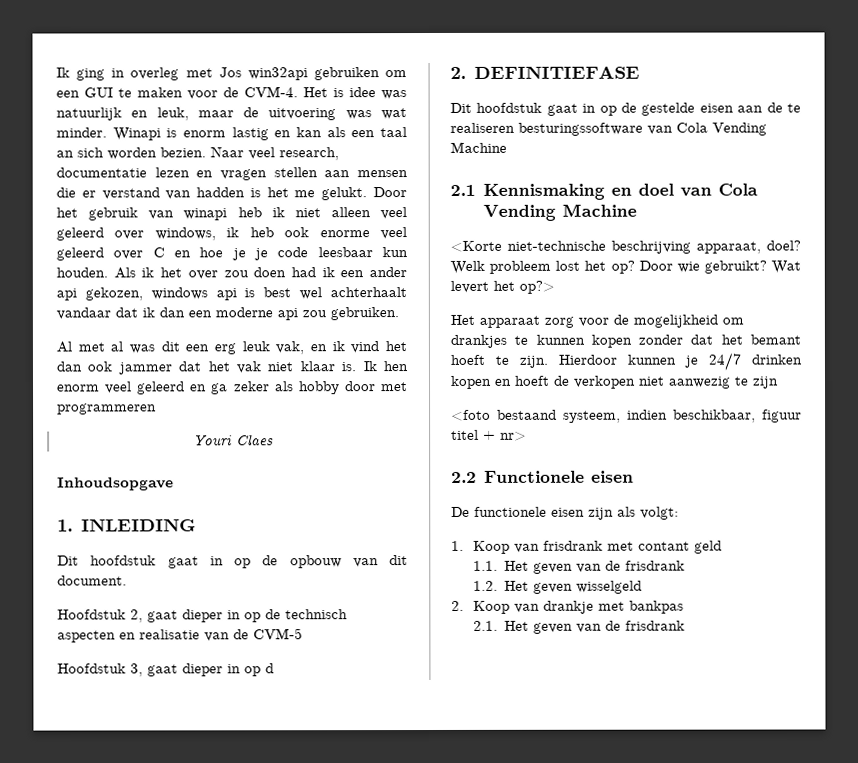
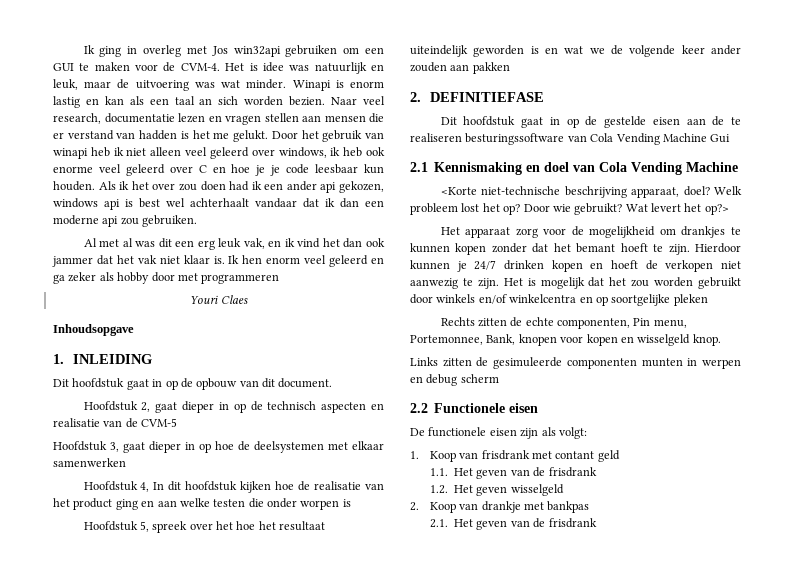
[265,663,274,674] d -> [215,441,384,453] [53,458,126,467] [83,481,384,493] [53,498,351,510] [83,521,326,533] [410,45,741,57] [410,62,510,74] hoe de deelsystemen met elkaar samenwerken // Hoofdstuk 4, In dit hoofdstuk kijken hoe de realisatie van het product ging en aan welke testen die onder worpen is // Hoofdstuk 5, spreek over het hoe het resultaat uiteindelijk geworden is en wat we de volgende keer ander zouden aan pakken
(507, 147) none -> [710,134,731,143] Gui
[752,376,779,389] [451,409,802,423] [451,429,527,441] zijn // <foto bestaand systeem, indien beschikbaar, figuur titel + nr> -> [477,277,741,289] [410,294,708,306] [440,317,687,329] [410,334,721,346] [410,357,741,369] [410,374,499,386] zijn. Het is mogelijk dat het zou worden gebruikt door winkels en/of winkelcentra en op soortgelijke pleken // Rechts zitten de echte componenten, Pin menu, Portemonnee, Bank, knopen voor kopen en wisselgeld knop. // Links zitten de gesimuleerde componenten munten in werpen en debug scherm

